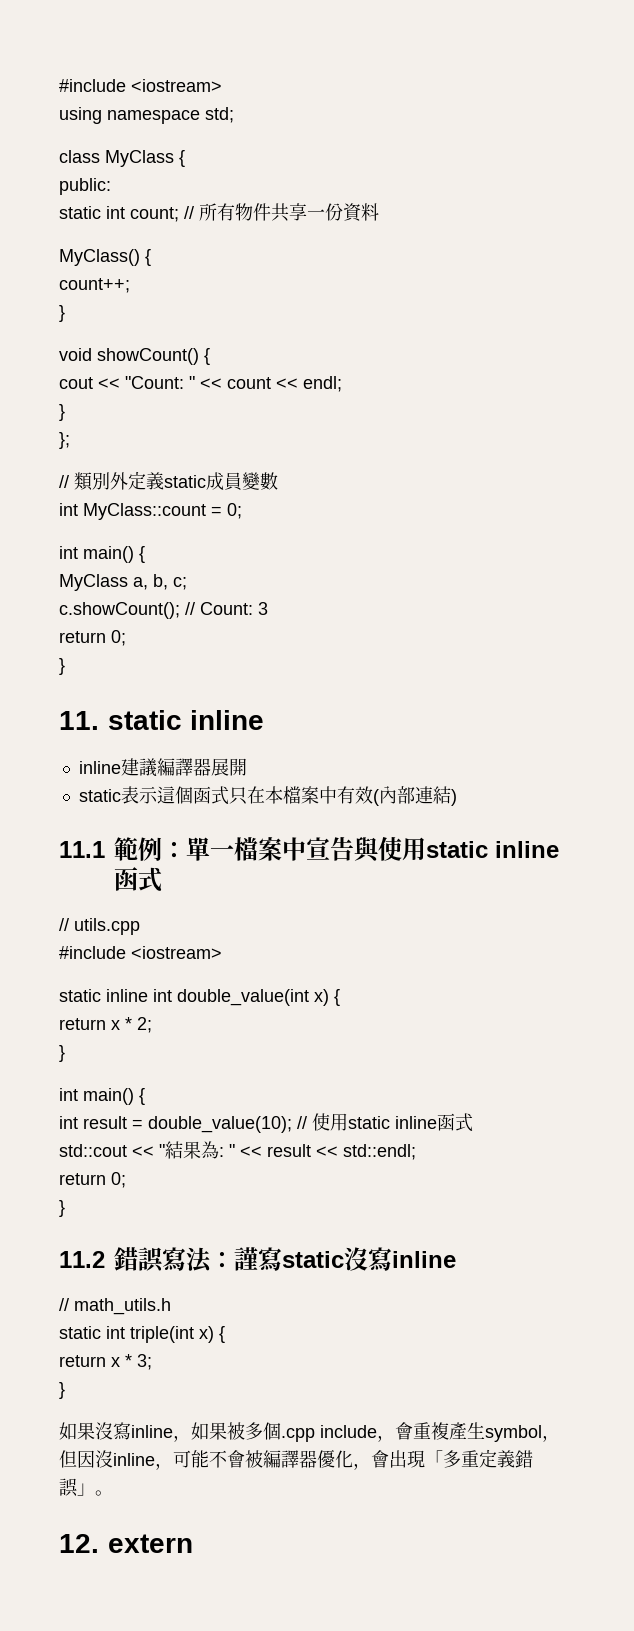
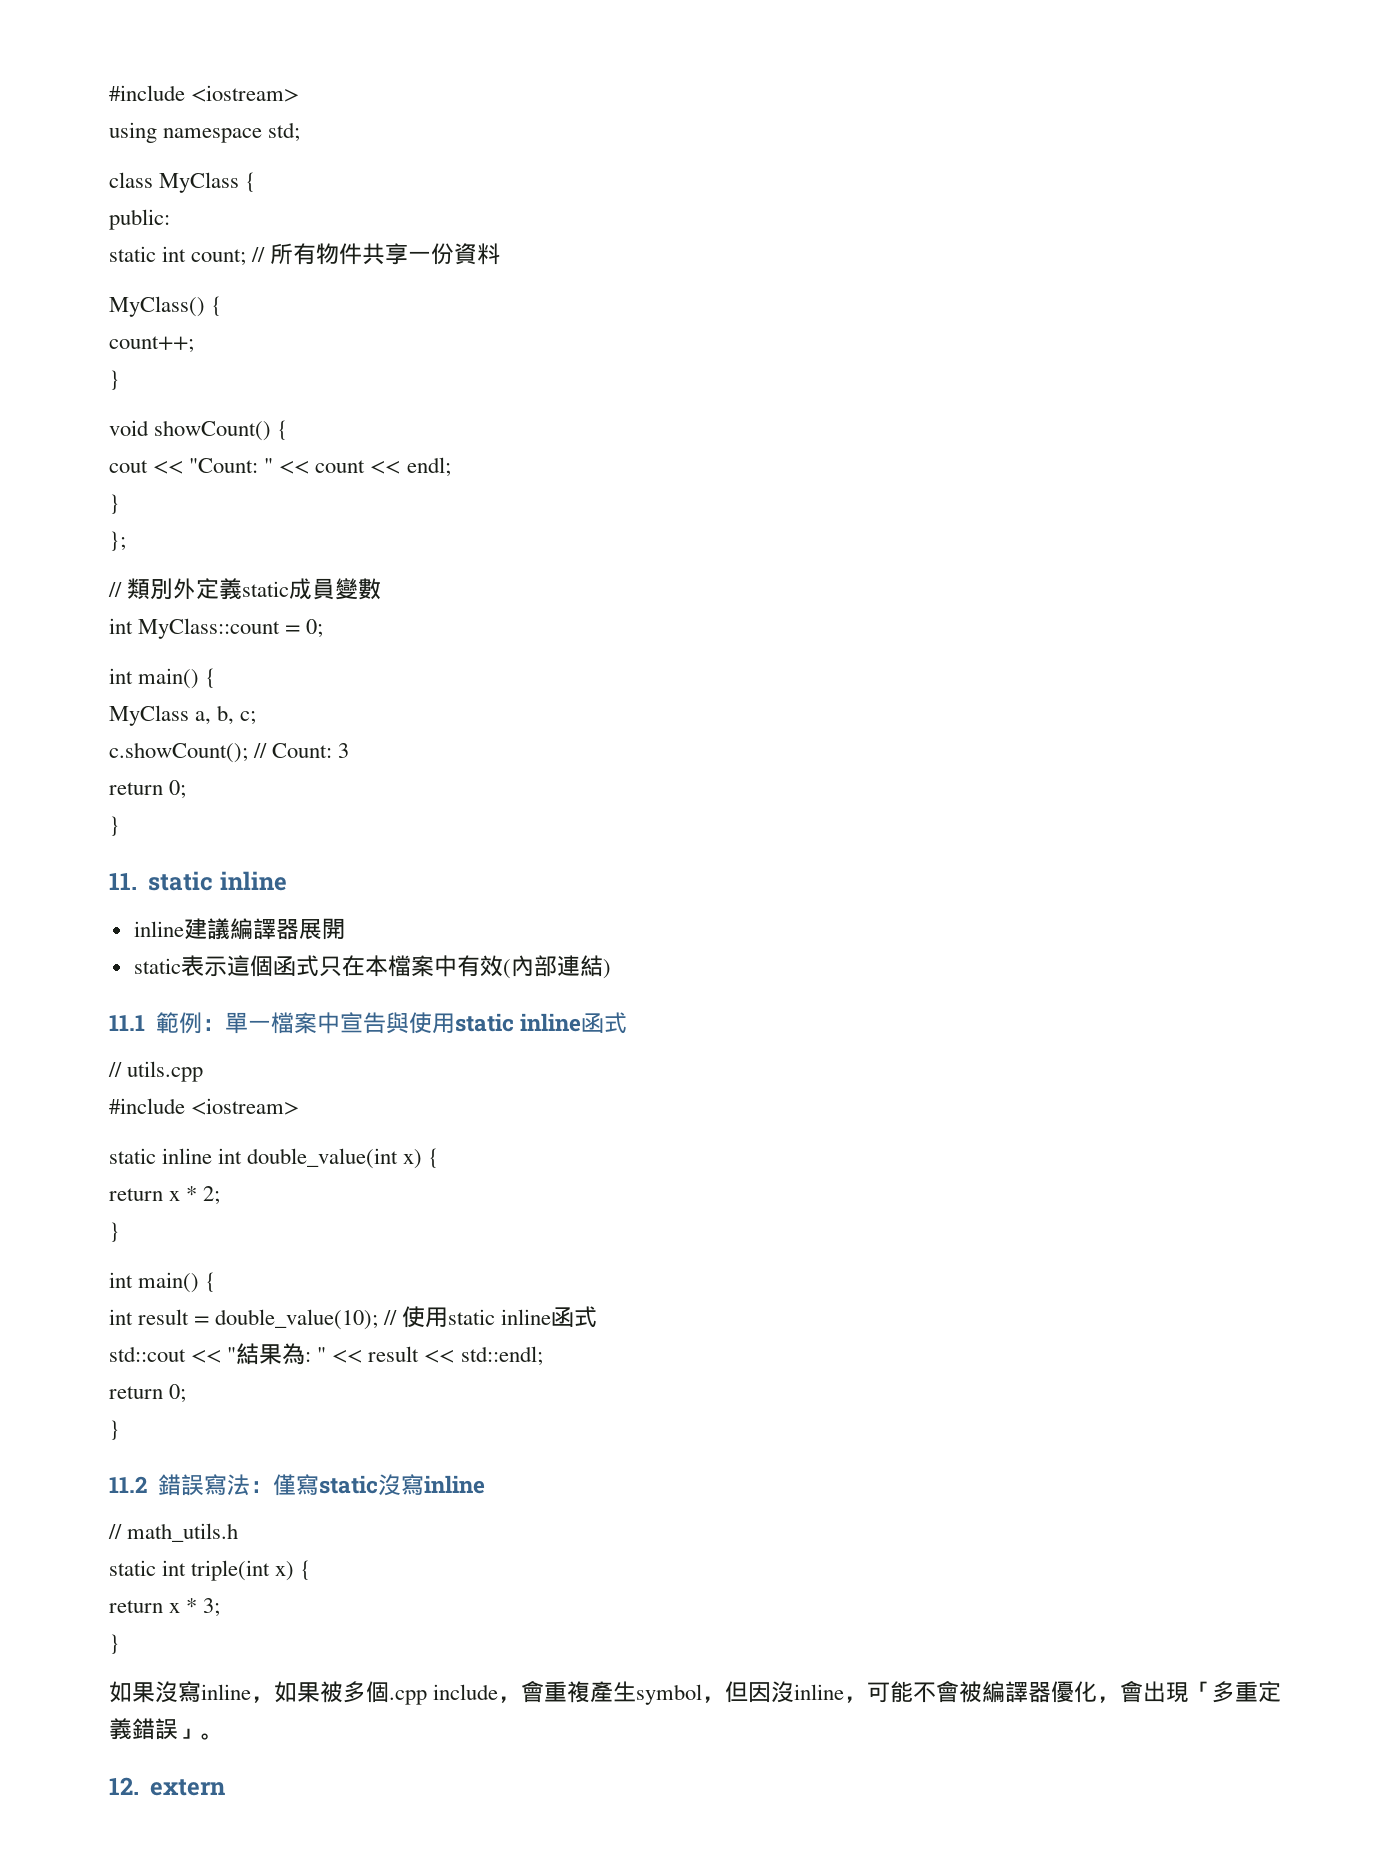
[234,1247,258,1271] 謹 -> [273,1474,297,1496] 僅

